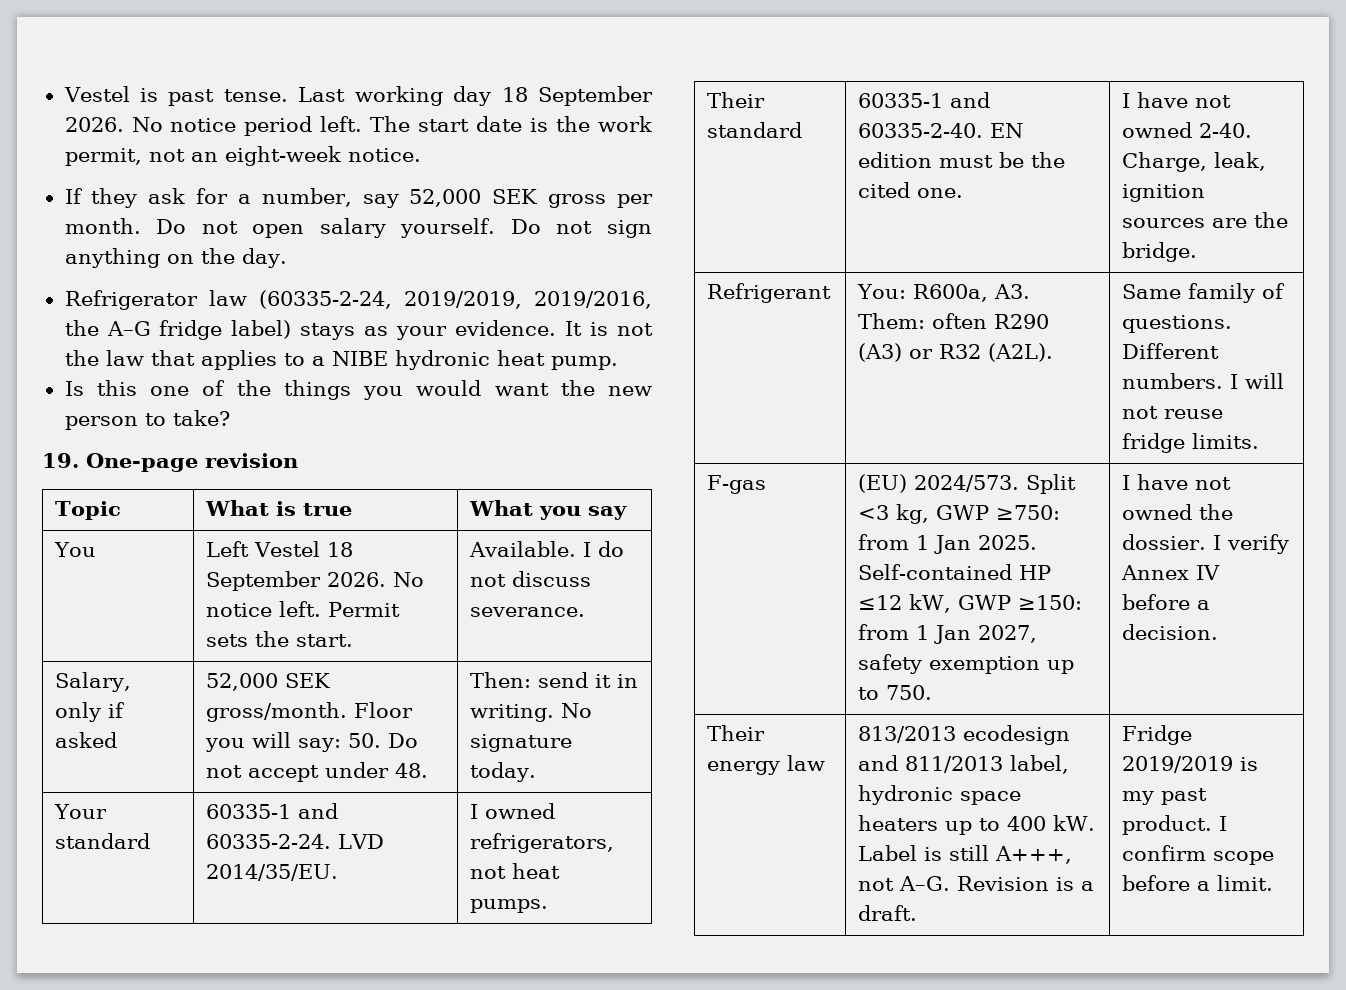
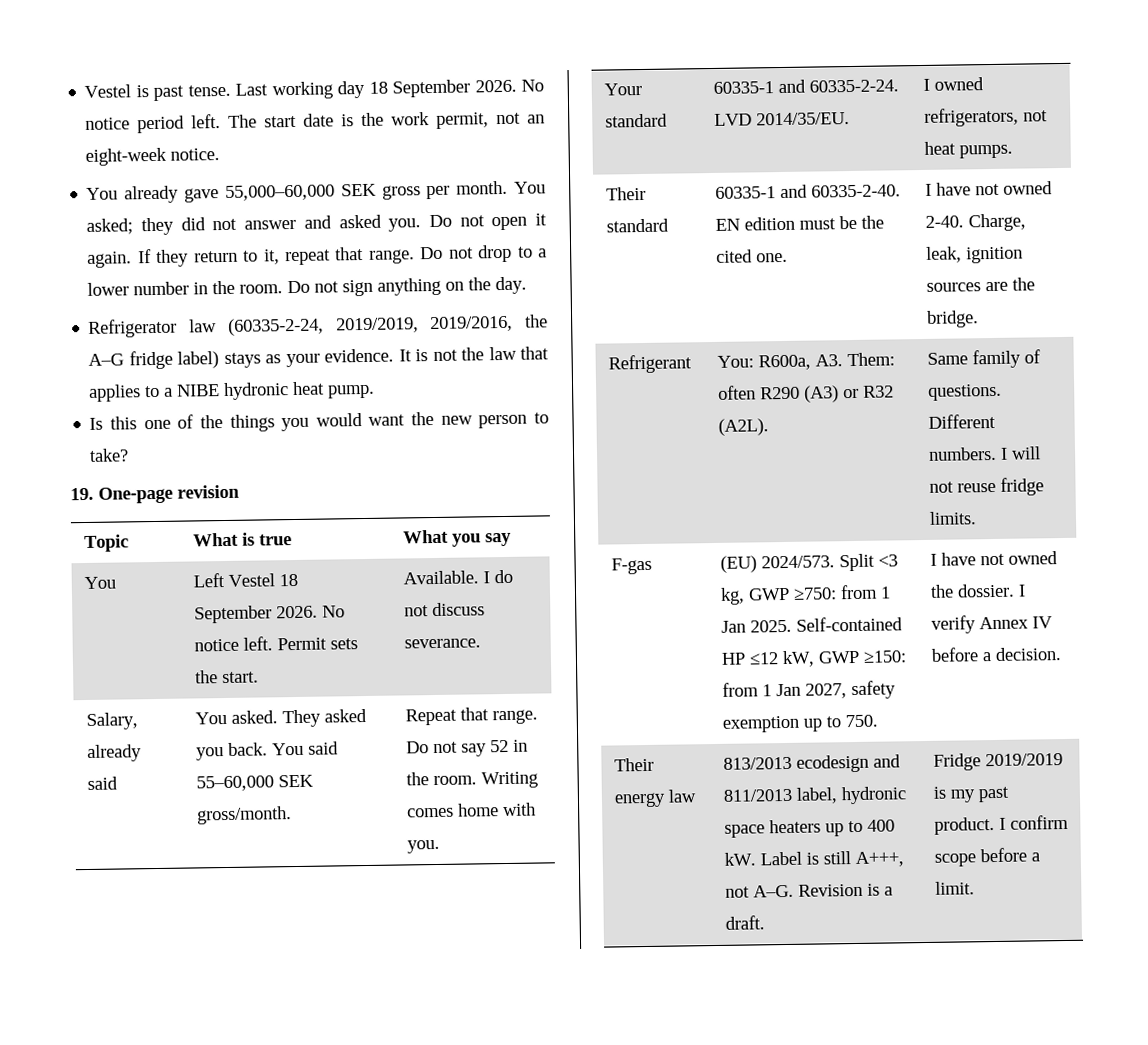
[64,188,653,208] [64,218,496,238] If they ask for a number, say 52,000 SEK gross per month. Do not open salary yourself. -> [86,180,546,204] [86,213,547,236] [87,244,547,268] [87,280,284,296] You already gave 55,000–60,000 SEK gross per month. You asked; they did not answer and asked you. Do not open it again. If they return to it, repeat that range. Do not drop to a lower number in the room.
[54,702,125,722] [54,732,117,748] [205,673,330,691] [205,702,413,722] [204,732,418,752] [205,762,428,782] [469,672,638,688] [469,703,592,722] [469,734,572,752] [469,762,536,782] only if asked | 52,000 SEK gross/month. Floor you will say: 50. Do not accept under 48. | Then: send it in writing. No signature today. -> [86,744,142,763] [86,776,118,791] [194,708,367,728] [195,741,339,761] [195,774,314,792] [196,806,292,825] [404,707,538,726] [405,739,528,757] [405,771,538,789] [406,802,536,818] [406,839,440,854] already said | You asked. They asked you back. You said 55–60,000 SEK gross/month. | Repeat that range. Do not say 52 in the room. Writing comes home with you.

